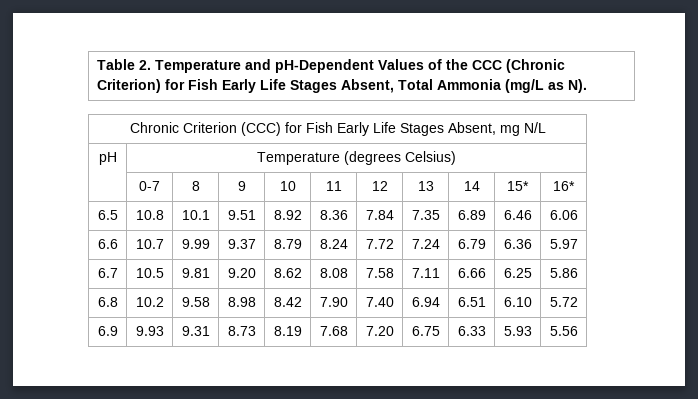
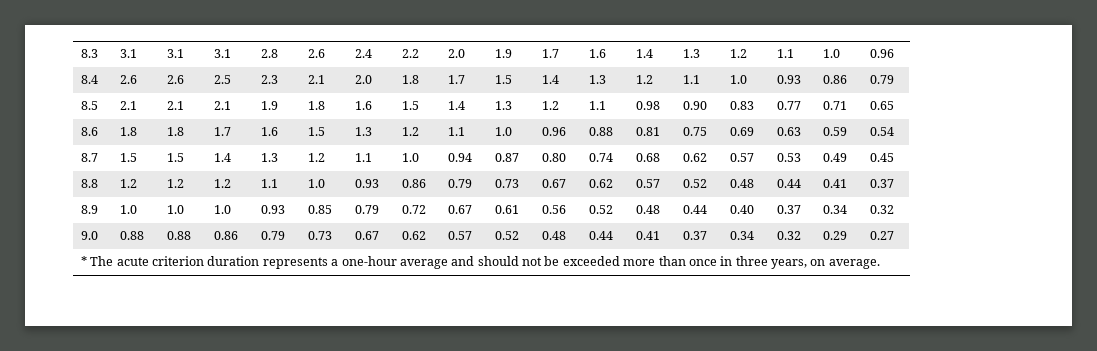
[96,59,565,73] [96,79,587,93] [129,122,546,136] [98,152,117,165] [257,151,456,165] [139,181,160,191] [191,181,200,191] [237,181,246,191] [279,181,296,191] [325,181,342,191] [371,181,388,191] [417,181,434,191] [463,181,480,191] [507,181,529,191] [553,181,575,191] [97,210,118,220] [135,210,164,220] [181,210,210,220] [227,210,256,220] [273,210,302,220] [319,210,348,220] [365,210,394,220] [411,210,440,220] [457,210,486,220] [503,210,532,220] [549,210,578,220] [97,239,118,249] [135,239,164,249] [181,239,210,249] [227,239,256,249] [273,239,302,249] [319,239,348,249] [365,239,394,249] [411,239,440,249] [457,239,486,249] [503,239,532,249] [549,239,578,249] [97,268,118,278] [135,268,164,278] [181,268,210,278] [227,268,256,278] [273,268,302,278] [319,268,348,278] [365,268,394,278] [411,268,440,278] [457,268,486,278] [503,268,532,278] [549,268,578,278] [97,297,118,307] [135,297,164,307] [181,297,210,307] [227,297,256,307] [273,297,302,307] [319,297,348,307] [365,297,394,307] [411,297,440,307] [457,297,486,307] [503,297,532,307] [549,297,578,307] [97,326,118,336] [135,326,164,336] [181,326,210,336] [227,326,256,336] [273,326,302,336] [319,326,348,336] [365,326,394,336] [411,326,440,336] [457,326,486,336] [503,326,532,336] [549,326,578,336] Table 2. Temperature and pH-Dependent Values of the CCC (Chronic Criterion) for Fish Early Life Stages Absent, Total Ammonia (mg/L as N). // Chronic Criterion (CCC) for Fish Early Life Stages Absent, mg N/L // pH | Temperature (degrees Celsius) // | 0-7 | 8 | 9 | 10 | 11 | 12 | 13 | 14 | 15* | 16* // 6.5 | 10.8 | 10.1 | 9.51 | 8.92 | 8.36 | 7.84 | 7.35 | 6.89 | 6.46 | 6.06 // 6.6 | 10.7 | 9.99 | 9.37 | 8.79 | 8.24 | 7.72 | 7.24 | 6.79 | 6.36 | 5.97 // 6.7 | 10.5 | 9.81 | 9.20 | 8.62 | 8.08 | 7.58 | 7.11 | 6.66 | 6.25 | 5.86 // 6.8 | 10.2 | 9.58 | 8.98 | 8.42 | 7.90 | 7.40 | 6.94 | 6.51 | 6.10 | 5.72 // 6.9 | 9.93 | 9.31 | 8.73 | 8.19 | 7.68 | 7.20 | 6.75 | 6.33 | 5.93 | 5.56 -> [80,49,98,58] [119,49,137,58] [166,49,184,58] [213,49,231,58] [260,49,278,58] [307,49,325,58] [354,49,372,58] [401,49,419,58] [447,49,465,58] [494,49,512,58] [541,49,559,58] [588,49,606,58] [635,49,653,58] [682,49,700,58] [729,49,747,58] [776,49,794,58] [822,49,840,58] [869,49,894,58] [80,75,98,84] [119,75,137,84] [166,75,184,84] [213,75,231,84] [260,75,278,84] [307,75,325,84] [354,75,372,84] [401,75,419,84] [447,75,465,84] [494,75,512,84] [541,75,559,84] [588,75,606,84] [635,75,653,84] [682,75,700,84] [729,75,747,84] [776,75,801,84] [822,75,847,84] [869,75,894,84] [80,101,98,110] [119,101,137,110] [166,101,184,110] [213,101,231,110] [260,101,278,110] [307,101,325,110] [354,101,372,110] [401,101,419,110] [447,101,465,110] [494,101,512,110] [541,101,559,110] [588,101,606,110] [635,101,660,110] [682,101,707,110] [729,101,754,110] [776,101,801,110] [822,101,847,110] [869,101,894,110] [80,127,98,136] [119,127,137,136] [166,127,184,136] [213,127,231,136] [260,127,278,136] [307,127,325,136] [354,127,372,136] [401,127,419,136] [447,127,465,136] [494,127,512,136] [541,127,566,136] [588,127,613,136] [635,127,660,136] [682,127,707,136] [729,127,754,136] [776,127,801,136] [822,127,847,136] [869,127,894,136] [80,153,98,162] [119,153,137,162] [166,153,184,162] [213,153,231,162] [260,153,278,162] [307,153,325,162] [354,153,372,162] [401,153,419,162] [447,153,472,162] [494,153,519,162] [541,153,566,162] [588,153,613,162] [635,153,660,162] [682,153,707,162] [729,153,754,162] [776,153,801,162] [822,153,847,162] [869,153,894,162] [80,179,98,188] [119,179,137,188] [166,179,184,188] [213,179,231,188] [260,179,278,188] [307,179,325,188] [354,179,379,188] [401,179,426,188] [447,179,472,188] [494,179,519,188] [541,179,566,188] [588,179,613,188] [635,179,660,188] [682,179,707,188] [729,179,754,188] [776,179,801,188] [822,179,847,188] [869,179,894,188] [80,205,98,214] [119,205,137,214] [166,205,184,214] [213,205,231,214] [260,205,285,214] [307,205,332,214] [354,205,379,214] [401,205,426,214] [447,205,472,214] [494,205,519,214] [541,205,566,214] [588,205,613,214] [635,205,660,214] [682,205,707,214] [729,205,754,214] [776,205,801,214] [822,205,847,214] [869,205,894,214] [80,231,98,240] [119,231,144,240] [166,231,191,240] [213,231,238,240] [260,231,285,240] [307,231,332,240] [354,231,379,240] [401,231,426,240] [447,231,472,240] [494,231,519,240] [541,231,566,240] [588,231,613,240] [635,231,660,240] [682,231,707,240] [729,231,754,240] [776,231,801,240] [822,231,847,240] [869,231,894,240] [80,256,880,269] 8.3 | 3.1 | 3.1 | 3.1 | 2.8 | 2.6 | 2.4 | 2.2 | 2.0 | 1.9 | 1.7 | 1.6 | 1.4 | 1.3 | 1.2 | 1.1 | 1.0 | 0.96 // 8.4 | 2.6 | 2.6 | 2.5 | 2.3 | 2.1 | 2.0 | 1.8 | 1.7 | 1.5 | 1.4 | 1.3 | 1.2 | 1.1 | 1.0 | 0.93 | 0.86 | 0.79 // 8.5 | 2.1 | 2.1 | 2.1 | 1.9 | 1.8 | 1.6 | 1.5 | 1.4 | 1.3 | 1.2 | 1.1 | 0.98 | 0.90 | 0.83 | 0.77 | 0.71 | 0.65 // 8.6 | 1.8 | 1.8 | 1.7 | 1.6 | 1.5 | 1.3 | 1.2 | 1.1 | 1.0 | 0.96 | 0.88 | 0.81 | 0.75 | 0.69 | 0.63 | 0.59 | 0.54 // 8.7 | 1.5 | 1.5 | 1.4 | 1.3 | 1.2 | 1.1 | 1.0 | 0.94 | 0.87 | 0.80 | 0.74 | 0.68 | 0.62 | 0.57 | 0.53 | 0.49 | 0.45 // 8.8 | 1.2 | 1.2 | 1.2 | 1.1 | 1.0 | 0.93 | 0.86 | 0.79 | 0.73 | 0.67 | 0.62 | 0.57 | 0.52 | 0.48 | 0.44 | 0.41 | 0.37 // 8.9 | 1.0 | 1.0 | 1.0 | 0.93 | 0.85 | 0.79 | 0.72 | 0.67 | 0.61 | 0.56 | 0.52 | 0.48 | 0.44 | 0.40 | 0.37 | 0.34 | 0.32 // 9.0 | 0.88 | 0.88 | 0.86 | 0.79 | 0.73 | 0.67 | 0.62 | 0.57 | 0.52 | 0.48 | 0.44 | 0.41 | 0.37 | 0.34 | 0.32 | 0.29 | 0.27 // * The acute criterion duration represents a one-hour average and should not be exceeded more than once in three years, on average.

